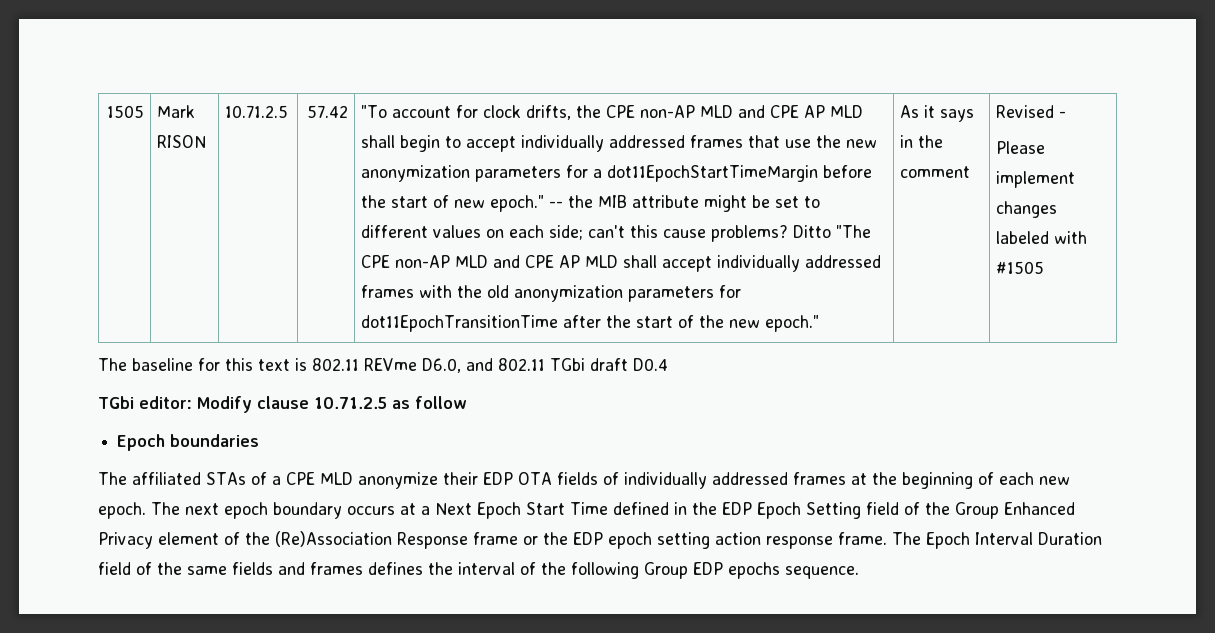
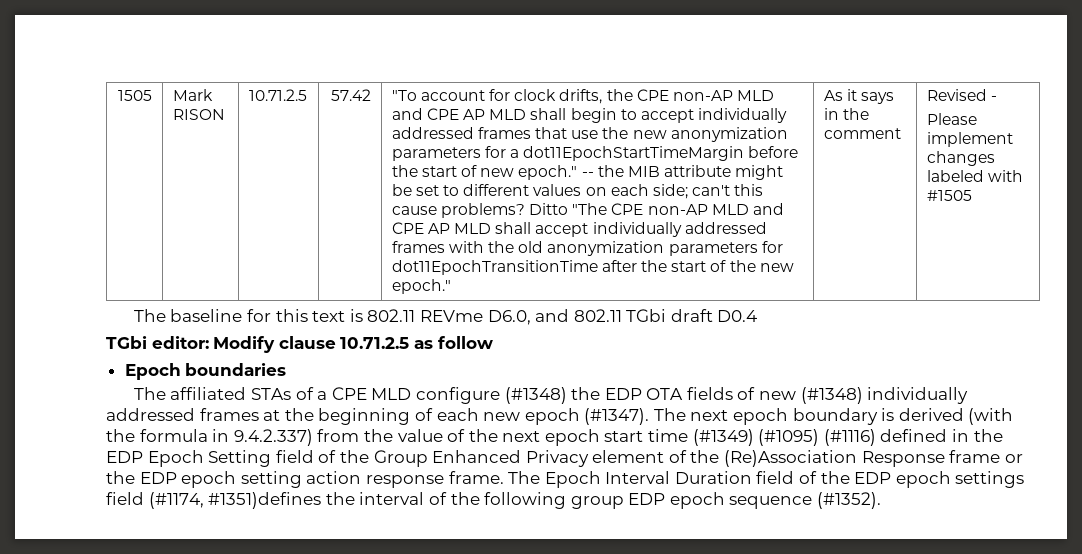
[357,472,478,489] anonymize their -> [415,387,601,404] configure (#1348) the
(619, 478) none -> [759,387,863,404] new (#1348)
[98,502,146,519] epoch. -> [524,408,650,425] epoch (#1347).
[347,502,608,519] occurs at a Next Epoch Start Time -> [881,408,1014,425] [106,429,876,446] is derived (with the formula in 9.4.2.337) from the value of the next epoch start time (#1349) (#1095) (#1116)
[187,562,423,575] same fields and frames defines -> [854,471,1025,488] [106,492,322,509] EDP epoch settings field (#1174, #1351)defines
[644,562,859,579] Group EDP epochs sequence. -> [570,492,882,509] group EDP epoch sequence (#1352).

